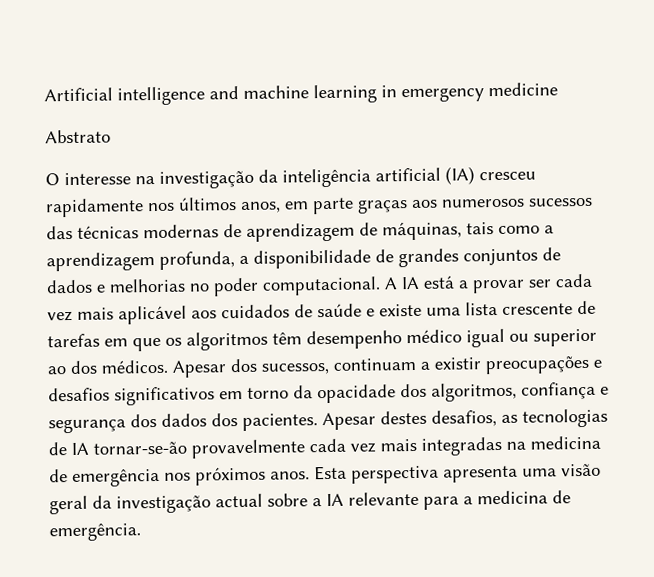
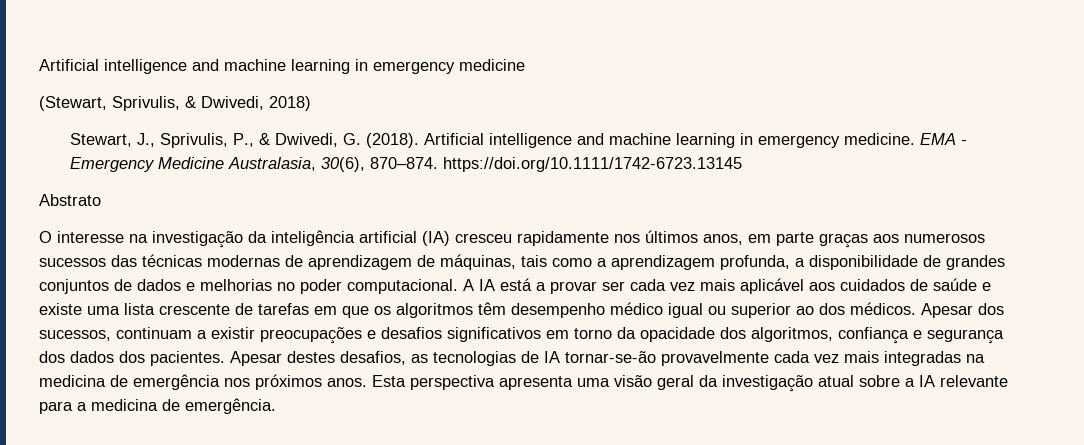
(558, 89) none -> [39,96,311,111] [69,133,967,148] [69,157,742,172] // (Stewart, Sprivulis, & Dwivedi, 2018) // Stewart, J., Sprivulis, P., & Dwivedi, G. (2018). Artificial intelligence and machine learning in emergency medicine. EMA - Emergency Medicine Australasia, 30(6), 870–874. https://doi.org/10.1111/1742-6723.13145
[215,493,263,508] actual -> [818,375,854,387] atual

